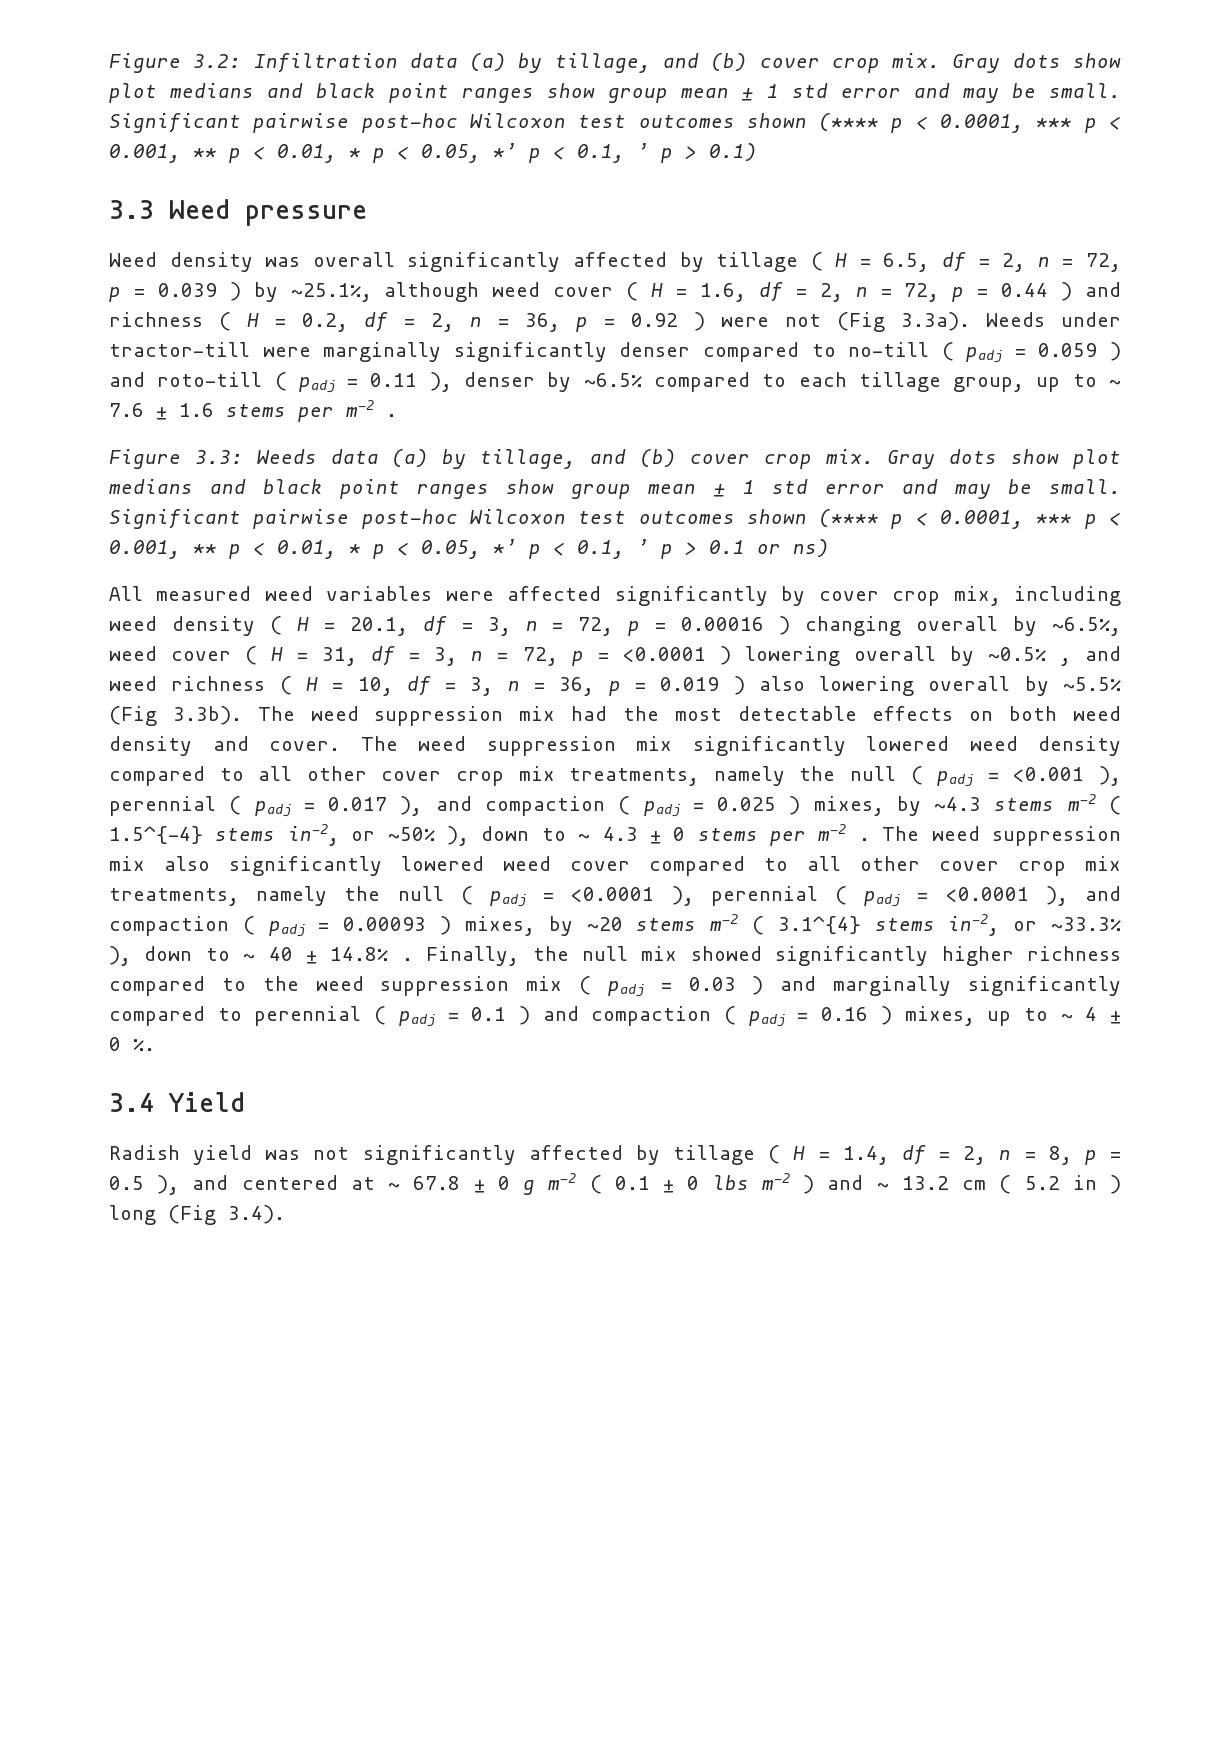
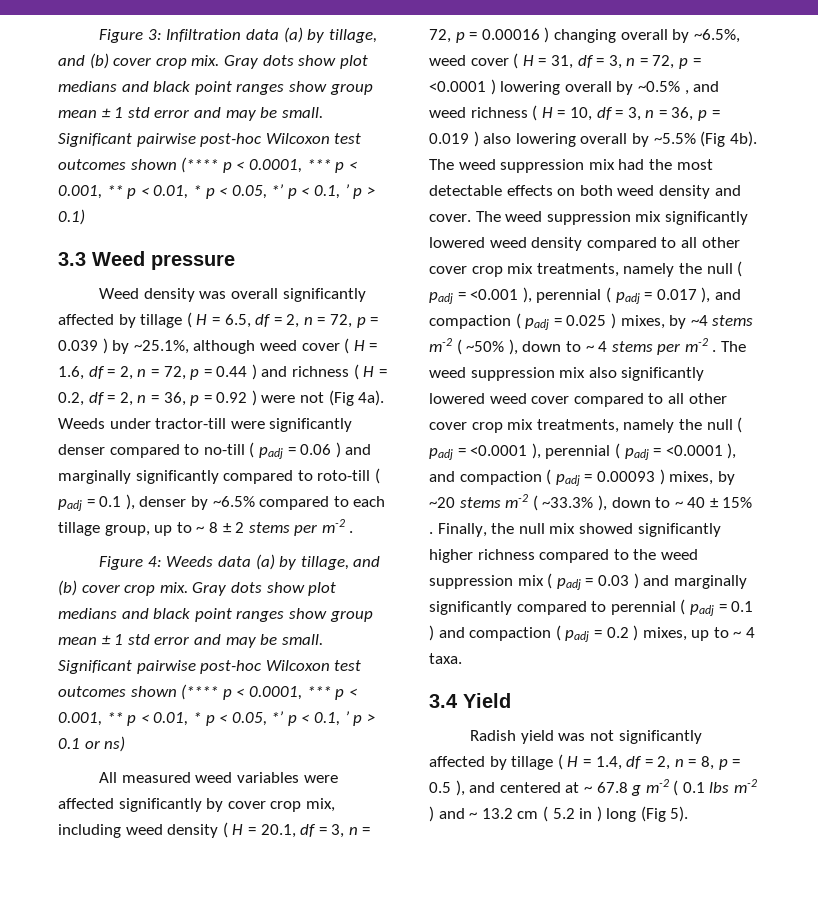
[109,53,242,73] Figure 3.2: -> [99,29,162,43] Figure 3:
[901,312,970,331] 3.3a). -> [358,390,385,406] 4a).
[323,342,442,362] marginally -> (265, 425) none
[1038,342,1122,361] [109,372,145,387] 0.059 ) and -> [300,442,372,458] [58,470,313,484] 0.06 ) and marginally significantly compared to
[370,373,418,387] 0.11 -> [99,496,122,507] 0.1
[109,403,214,420] 7.6 ± 1.6 -> [208,522,245,533] 8 ± 2
[194,450,243,464] 3.3: -> [147,556,162,567] 4:
[172,706,242,725] 3.3b). -> [729,131,757,147] 4b).
[934,794,1122,815] [109,824,376,846] ~4.3 stems m-2 ( 1.5^{-4} stems in-2, or -> [690,315,754,326] [429,338,462,355] ~4 stems m-2 (
[602,827,686,844] 4.3 ± 0 -> [598,341,608,352] 4
[777,914,1038,936] 3.1^{4} stems in-2, or -> (538, 503) none
[330,947,389,961] 14.8% -> [722,497,753,508] 15%
[821,1007,869,1021] 0.16 -> [606,627,629,638] 0.2
[1110,1011,1122,1024] [109,1037,155,1051] ± 0 %. -> [429,653,462,664] taxa.
[473,1176,510,1193] ± 0 -> (628, 787) none
[663,1176,700,1193] ± 0 -> (705, 787) none
[228,1205,285,1224] 3.4). -> [670,806,689,822] 5).

